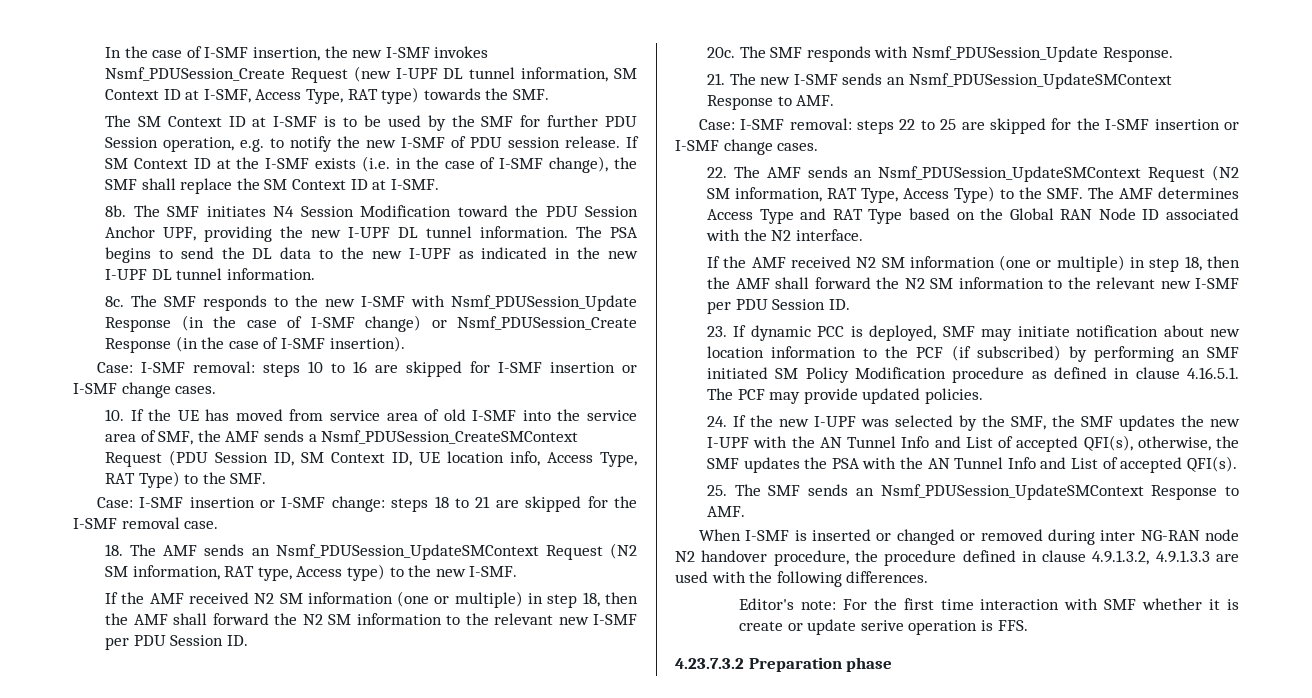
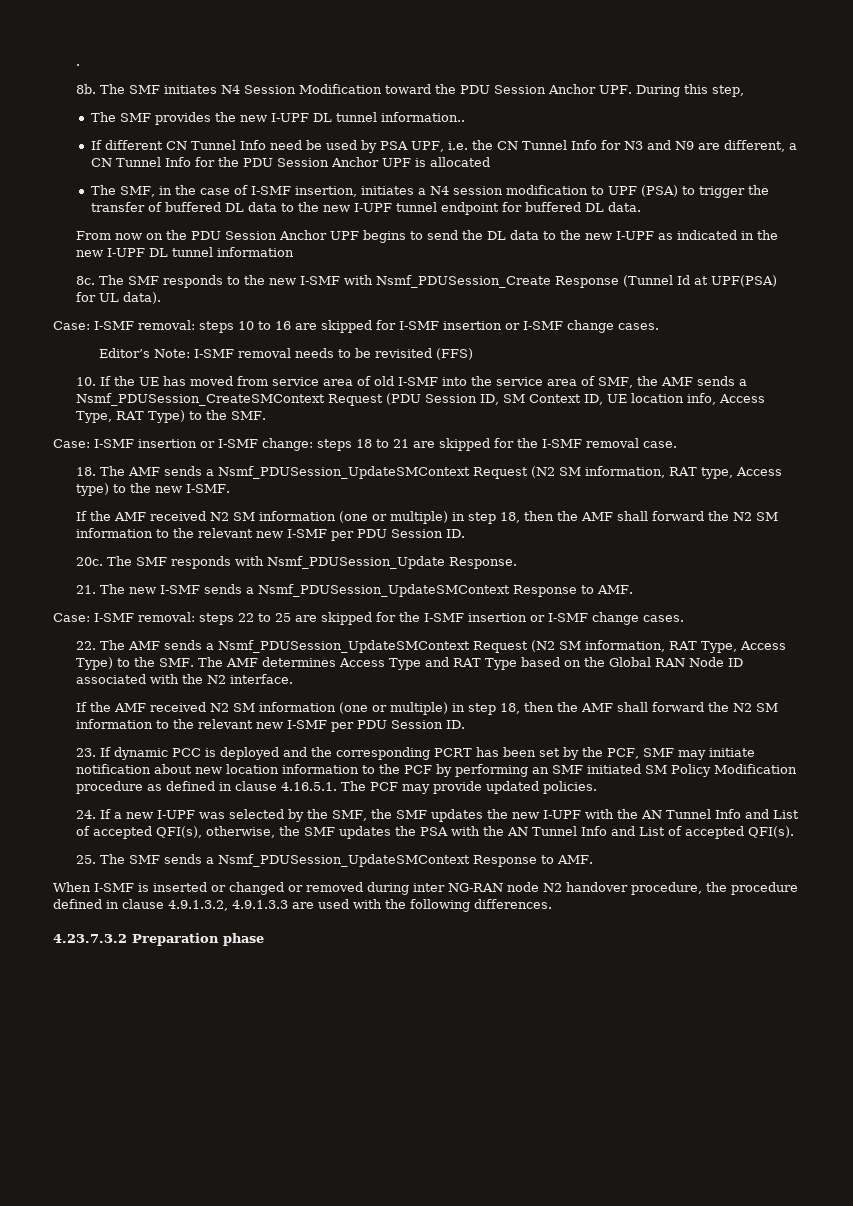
[105,46,489,61] [105,66,638,83] [105,87,549,104] [105,115,638,131] [105,136,639,152] [105,156,638,173] [105,178,439,194] In the case of I-SMF insertion, the new I-SMF invokes Nsmf_PDUSession_Create Request (new I-UPF DL tunnel information, SM Context ID at I-SMF, Access Type, RAT type) towards the SMF. // The SM Context ID at I-SMF is to be used by the SMF for further PDU Session operation, e.g. to notify the new I-SMF of PDU session release. If SM Context ID at the I-SMF exists (i.e. in the case of I-SMF change), the SMF shall replace the SM Context ID at I-SMF. -> [76,64,81,66] .
[163,226,639,242] UPF, providing the new I-UPF DL tunnel information. The PSA -> [599,84,745,97] [90,112,465,125] [90,140,797,153] [90,157,490,167] [90,185,769,198] [90,202,641,215] [76,230,360,240] UPF. During this step, // The SMF provides the new I-UPF DL tunnel information.. // If different CN Tunnel Info need be used by PSA UPF, i.e. the CN Tunnel Info for N3 and N9 are different, a CN Tunnel Info for the PDU Session Anchor UPF is allocated // The SMF, in the case of I-SMF insertion, initiates a N4 session modification to UPF (PSA) to trigger the transfer of buffered DL data to the new I-UPF tunnel endpoint for buffered DL data. // From now on the PDU Session Anchor UPF
[226,268,315,280] information. -> [217,247,295,257] information
[451,295,637,311] [105,315,637,332] [105,336,405,353] Nsmf_PDUSession_Update Response (in the case of I-SMF change) or Nsmf_PDUSession_Create Response (in the case of I-SMF insertion). -> [376,275,778,288] [76,292,162,304] Nsmf_PDUSession_Create Response (Tunnel Id at UPF(PSA) for UL data).
(217, 390) none -> [99,348,474,360] // Editor’s Note: I-SMF removal needs to be revisited (FFS)
[251,548,270,556] an -> [206,469,215,476] a
[886,77,905,85] an -> [246,587,255,594] a
[854,170,873,178] an -> [206,643,215,650] a
[869,325,937,341] deployed, -> [220,747,640,760] deployed and the corresponding PCRT has been set by the PCF,
[951,345,1061,361] (if subscribed) -> (433, 769) none
[750,415,774,427] the -> [114,812,123,819] a
[855,488,874,496] an -> [206,857,215,864] a
[739,598,1239,610] [739,619,1028,635] // Editor's note: For the first time interaction with SMF whether it is create or update serive operation is FFS. -> (552, 904) none

